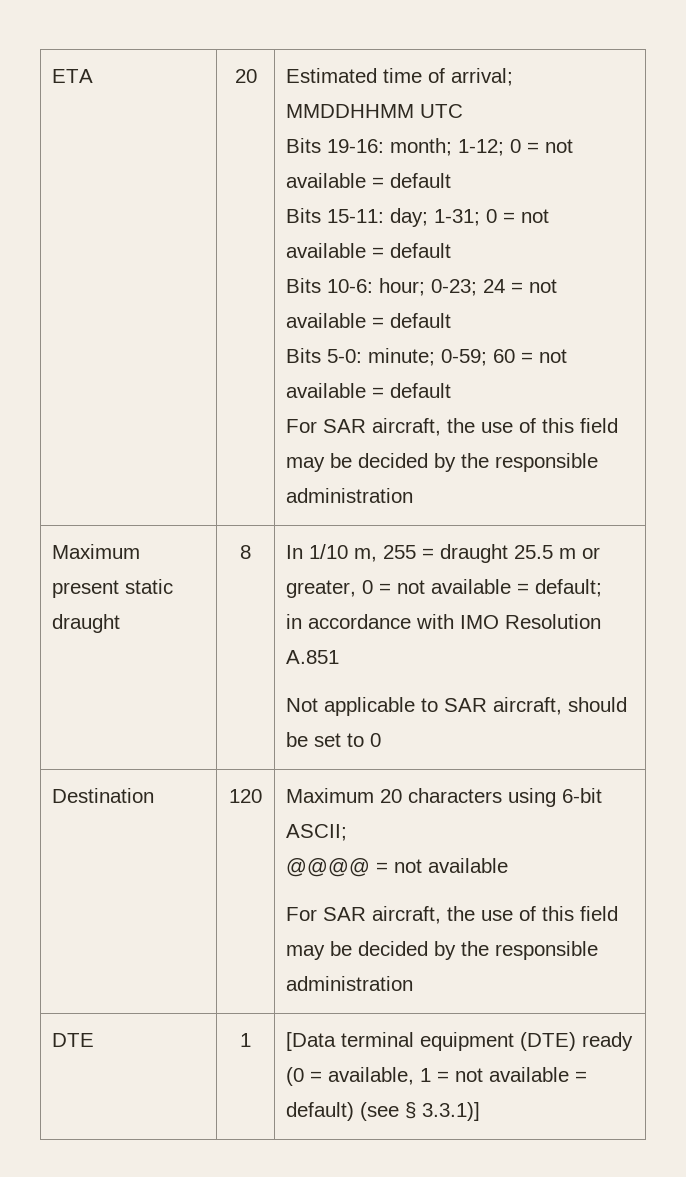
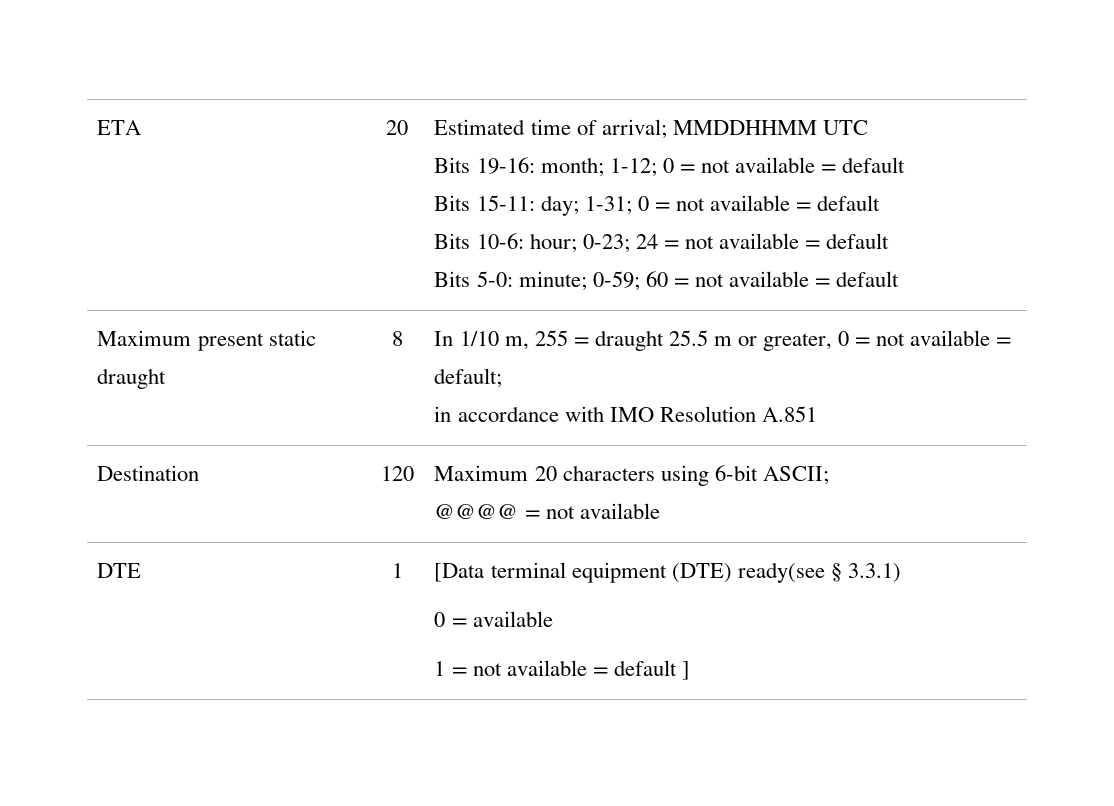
[286,418,619,436] [286,453,599,472] [286,488,414,503] // For SAR aircraft, the use of this field may be decided by the responsible administration -> (900, 279) none
[286,697,628,716] [286,732,382,747] // Not applicable to SAR aircraft, should be set to 0 -> (817, 414) none
[286,906,619,924] [286,941,599,960] [286,976,414,991] // For SAR aircraft, the use of this field may be decided by the responsible administration -> (660, 511) none
[582,1032,634,1051] [286,1067,415,1086] ready (0 = available, -> [737,562,901,583] [434,611,553,627] ready(see § 3.3.1) // 0 = available //
[286,1102,481,1121] default) (see § 3.3.1)] -> [613,660,690,680] default ]

